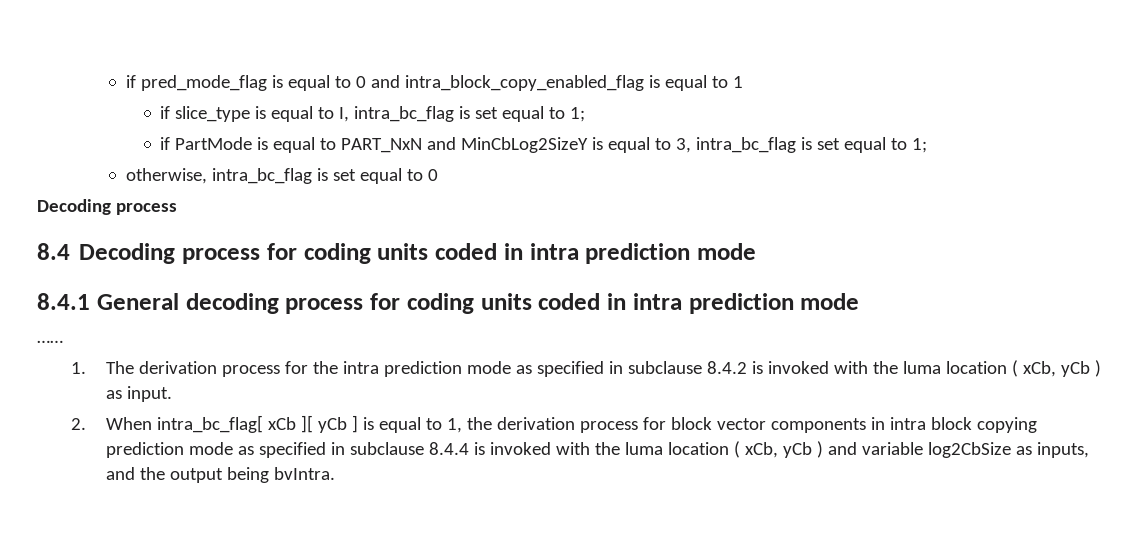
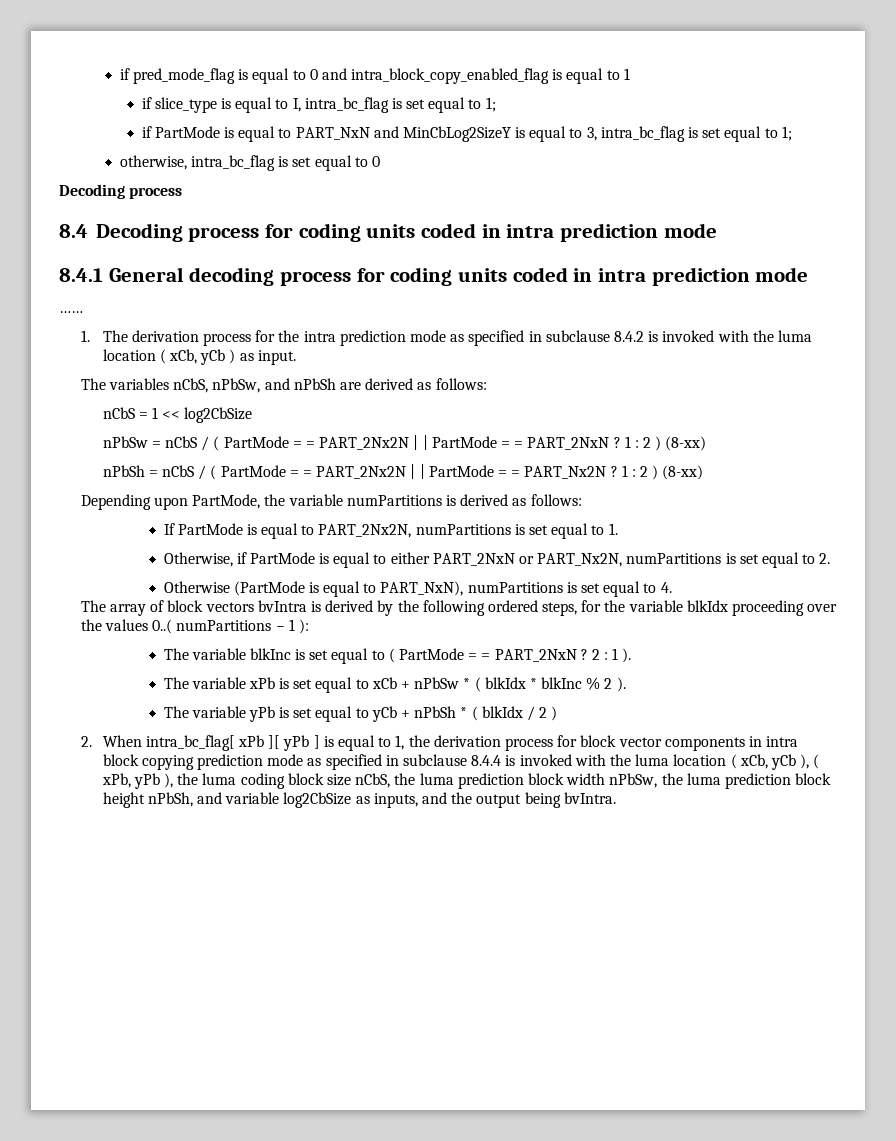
(172, 394) none -> [80,378,487,393] [102,407,253,423] [102,435,707,451] [102,464,704,480] [80,494,582,510] [163,523,618,539] [163,552,831,568] [163,581,672,597] [80,600,838,616] [80,619,309,634] [163,648,632,664] [163,677,626,693] [163,706,558,722] // The variables nCbS, nPbSw, and nPbSh are derived as follows: // nCbS = 1 << log2CbSize // nPbSw = nCbS / ( PartMode = = PART_2Nx2N | | PartMode = = PART_2NxN ? 1 : 2 ) (8-xx) // nPbSh = nCbS / ( PartMode = = PART_2Nx2N | | PartMode = = PART_Nx2N ? 1 : 2 ) (8-xx) // Depending upon PartMode, the variable numPartitions is derived as follows: // If PartMode is equal to PART_2Nx2N, numPartitions is set equal to 1. // Otherwise, if PartMode is equal to either PART_2NxN or PART_Nx2N, numPartitions is set equal to 2. // Otherwise (PartMode is equal to PART_NxN), numPartitions is set equal to 4. // The array of block vectors bvIntra is derived by the following ordered steps, for the variable blkIdx proceeding over the values 0..( numPartitions − 1 ): // The variable blkInc is set equal to ( PartMode = = PART_2NxN ? 2 : 1 ). // The variable xPb is set equal to xCb + nPbSw * ( blkIdx * blkInc % 2 ). // The variable yPb is set equal to yCb + nPbSh * ( blkIdx / 2 )
[267,415,347,433] xCb ][ yCb -> [238,735,310,751] xPb ][ yPb
[816,441,823,458] ) -> [800,754,820,769] [101,773,832,789] [102,792,193,808] ), ( xPb, yPb ), the luma coding block size nCbS, the luma prediction block width nPbSw, the luma prediction block height nPbSh,

